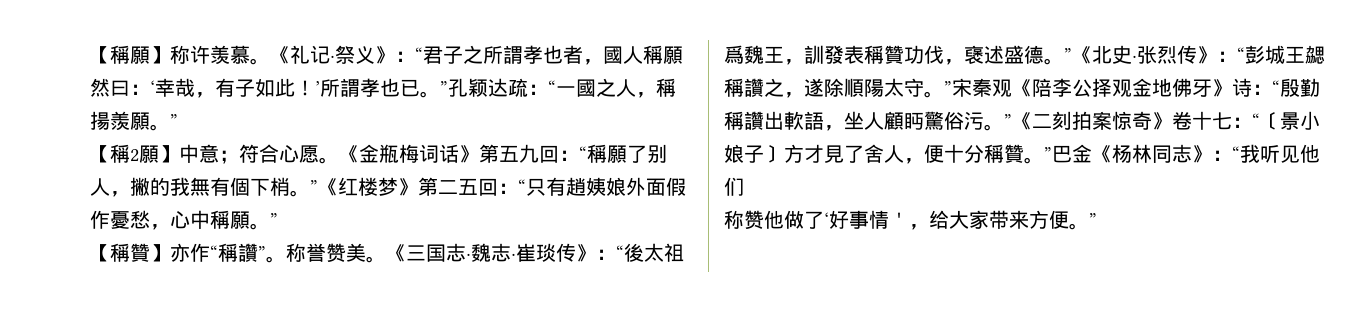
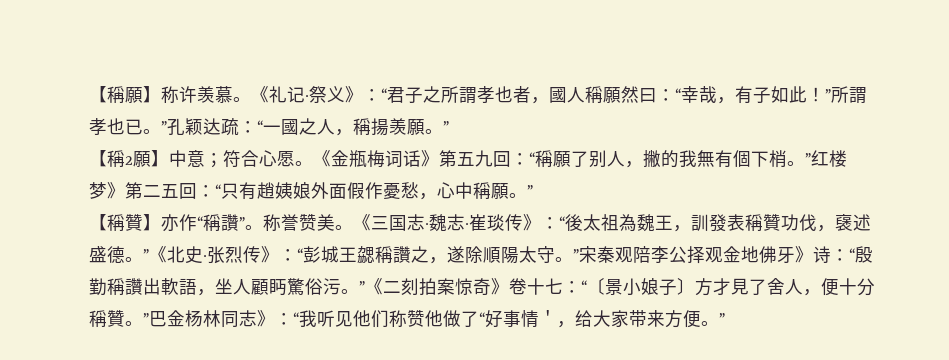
[150,80,155,95] ‘ -> [675,88,681,101] “
[315,81,320,95] ’ -> [825,89,831,101] ”
[110,111,130,131] 羨 -> [389,118,407,135] 羡
[318,178,338,196] 《 -> (811, 159) none
[724,45,744,64] 爲 -> [619,214,637,232] 為
[1012,79,1032,97] 《 -> (633, 255) none
[1092,145,1112,163] 《 -> (185, 318) none
(744, 186) // -> (389, 319) none
[824,212,829,227] ‘ -> [479,312,485,325] “

